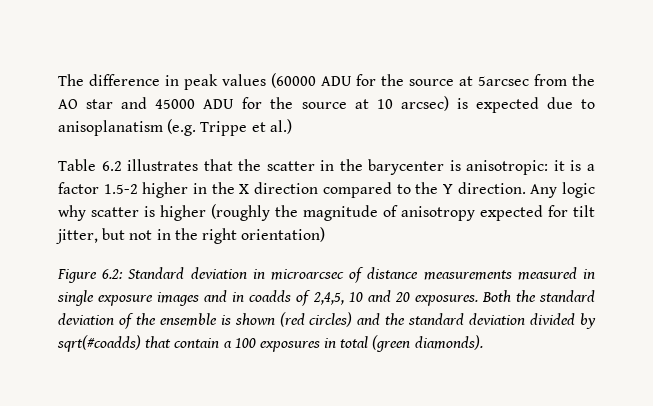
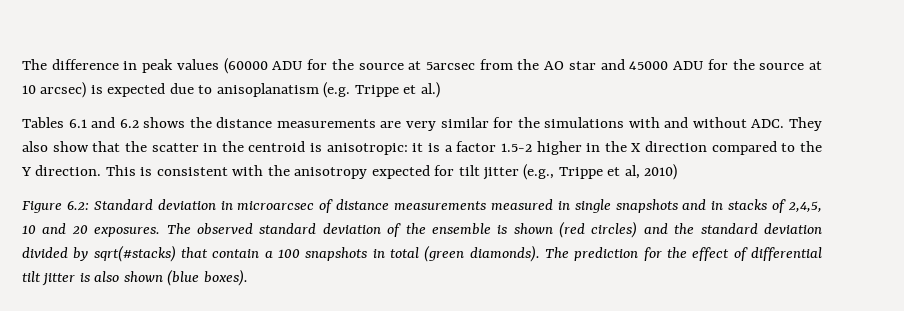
[58,159,199,171] Table 6.2 illustrates -> [22,117,822,131] [22,141,89,152] Tables 6.1 and 6.2 shows the distance measurements are very similar for the simulations with and without ADC. They also show
[368,159,445,175] barycenter -> [248,141,306,152] centroid
[530,182,595,198] [58,204,595,221] [56,227,326,244] Any logic why scatter is higher (roughly the magnitude of anisotropy expected for tilt jitter, but not in the right orientation) -> [105,164,678,180] This is consistent with the anisotropy expected for tilt jitter (e.g., Trippe et al, 2010)
[98,292,200,306] exposure images -> [615,199,678,213] snapshots
[249,290,292,302] coadds -> [728,199,768,210] stacks
[481,290,536,302] Both the -> [166,223,253,235] The observed
[57,335,141,352] sqrt(#coadds) -> [93,245,176,262] sqrt(#stacks)
[259,341,320,352] exposures -> [305,247,368,261] snapshots
(483, 342) none -> [545,247,823,261] [22,269,248,286] The prediction for the effect of differential tilt jitter is also shown (blue boxes).

